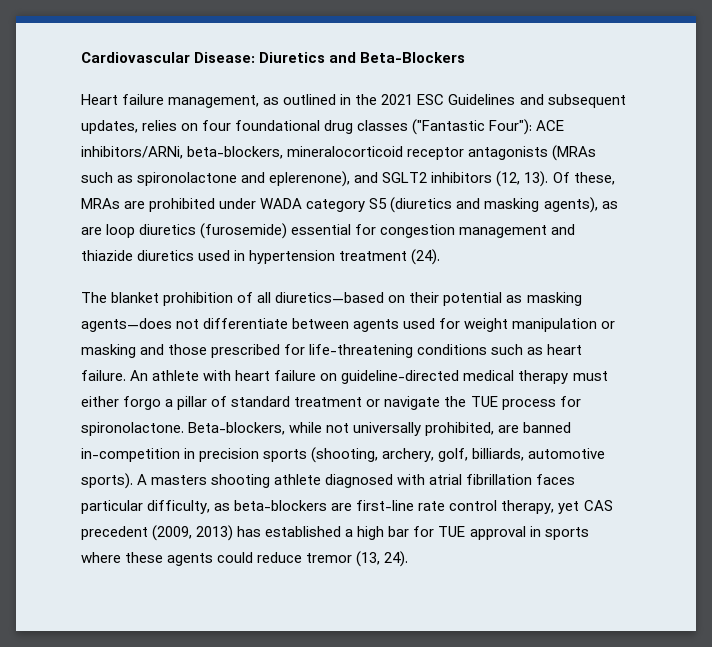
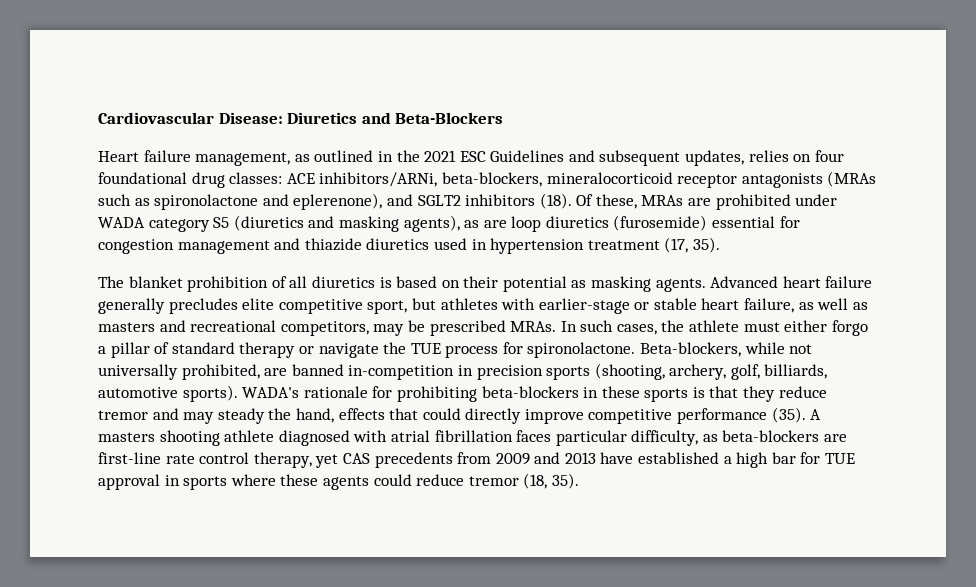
[357,119,533,135] classes ("Fantastic Four"): -> [229,172,283,184] classes:
[496,171,549,187] (12, 13). -> [539,193,572,209] (18).
[411,249,441,265] (24). -> [664,237,720,253] (17, 35).
[275,292,385,303] diuretics—based -> [311,276,438,288] diuretics is based
[81,318,616,332] [81,344,583,358] [81,370,569,384] agents—does not differentiate between agents used for weight manipulation or masking and those prescribed for life-threatening conditions such as heart failure. An athlete with heart failure on guideline-directed medical therapy -> [655,276,873,292] [98,298,868,314] [98,320,740,336] agents. Advanced heart failure generally precludes elite competitive sport, but athletes with earlier-stage or stable heart failure, as well as masters and recreational competitors, may be prescribed MRAs. In such cases, the athlete
[294,397,363,407] treatment -> [239,342,296,358] therapy
(133, 481) none -> [242,386,827,402] [98,407,806,424] WADA's rationale for prohibiting beta-blockers in these sports is that they reduce tremor and may steady the hand, effects that could directly improve competitive performance (35).
[81,525,262,541] precedent (2009, 2013) has -> [374,452,634,468] precedents from 2009 and 2013 have
[356,551,409,567] (13, 24). -> [523,473,579,489] (18, 35).

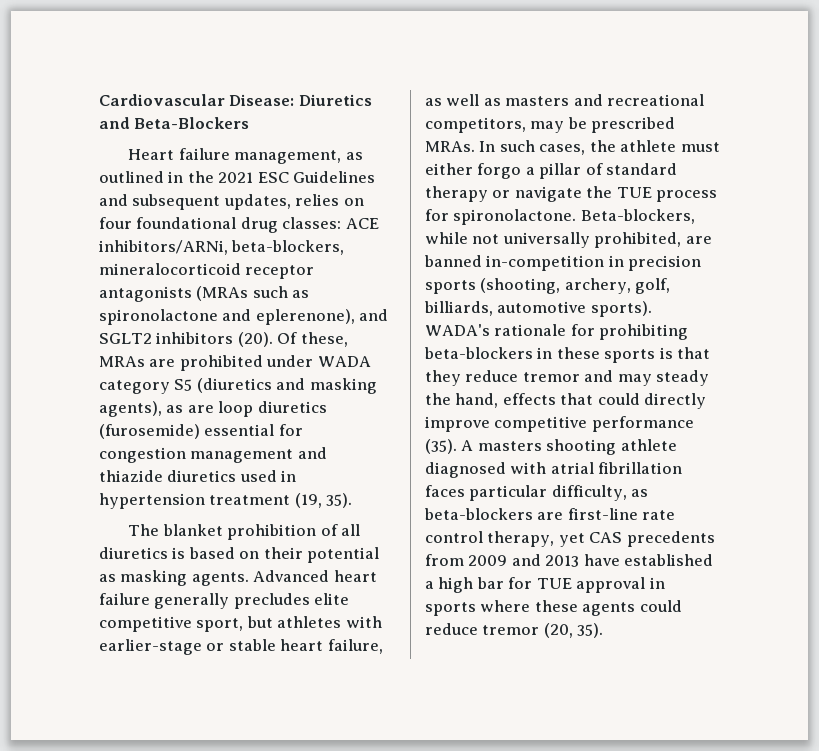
[539,193,572,209] (18). -> [237,332,273,347] (20).
[664,237,689,253] (17, -> [294,493,322,508] (19,
[523,473,548,489] (18, -> [543,623,573,638] (20,

